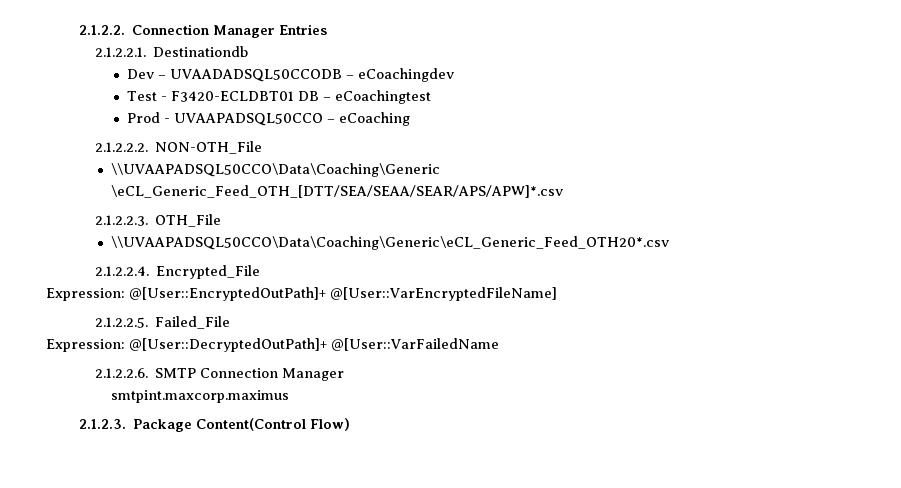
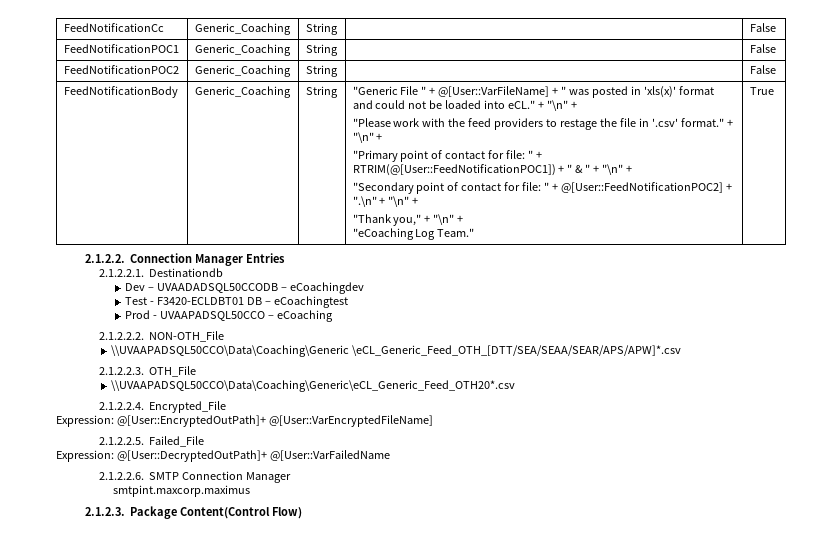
(78, 30) none -> [63,23,164,32] [194,23,291,35] [305,23,338,35] [749,23,776,32] [63,44,179,53] [194,44,291,56] [305,44,338,56] [749,44,776,53] [63,65,179,74] [194,65,291,77] [305,65,338,77] [749,65,776,74] [63,86,178,98] [194,86,291,98] [305,86,338,98] [352,86,715,98] [352,100,578,111] [352,118,734,130] [352,132,383,143] [352,150,543,162] [352,164,633,176] [352,182,733,194] [352,196,419,207] [352,214,464,226] [352,228,475,240] [749,87,774,95] FeedNotificationCc | Generic_Coaching | String | | False // FeedNotificationPOC1 | Generic_Coaching | String | | False // FeedNotificationPOC2 | Generic_Coaching | String | | False // FeedNotificationBody | Generic_Coaching | String | "Generic File " + @[User::VarFileName] + " was posted in 'xls(x)' format and could not be loaded into eCL." + "\n" + // "Please work with the feed providers to restage the file in '.csv' format." + "\n" + // "Primary point of contact for file: " + RTRIM(@[User::FeedNotificationPOC1]) + " & " + "\n" + // "Secondary point of contact for file: " + @[User::FeedNotificationPOC2] + ".\n" + "\n" + // "Thank you," + "\n" + // "eCoaching Log Team." | True //

